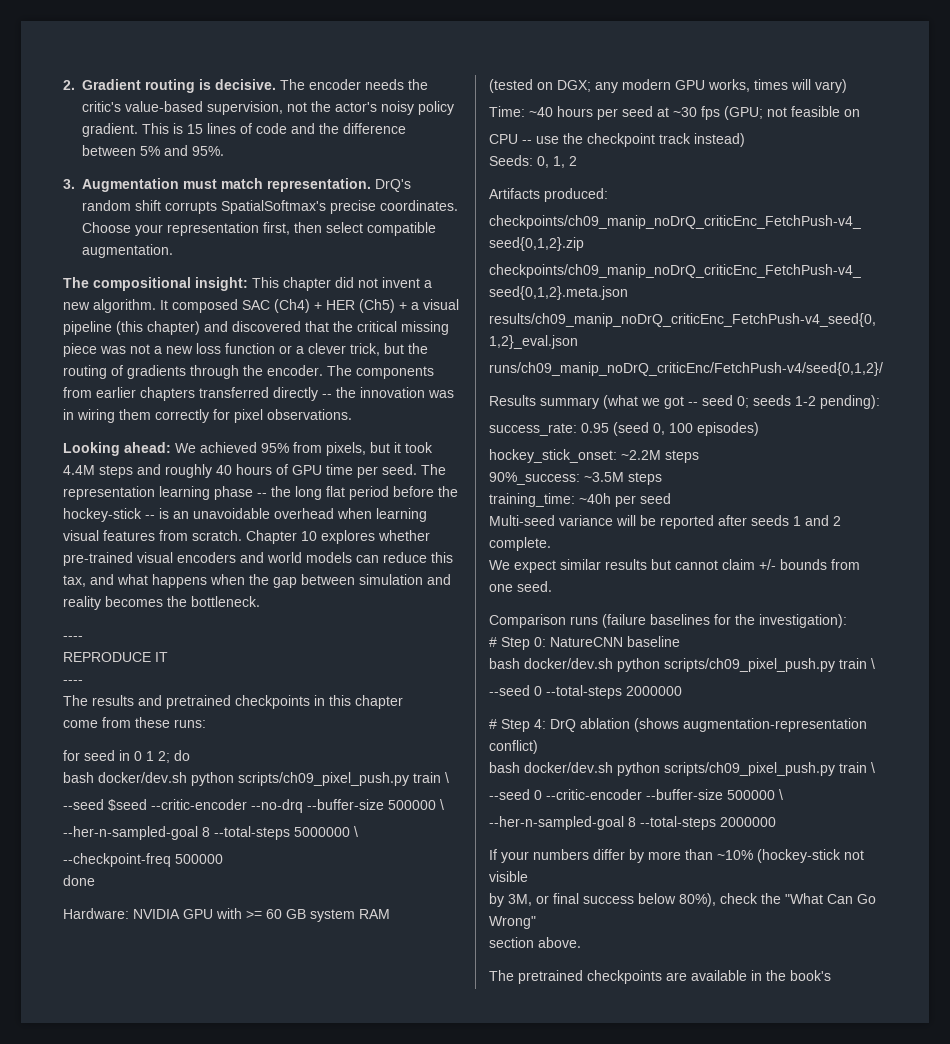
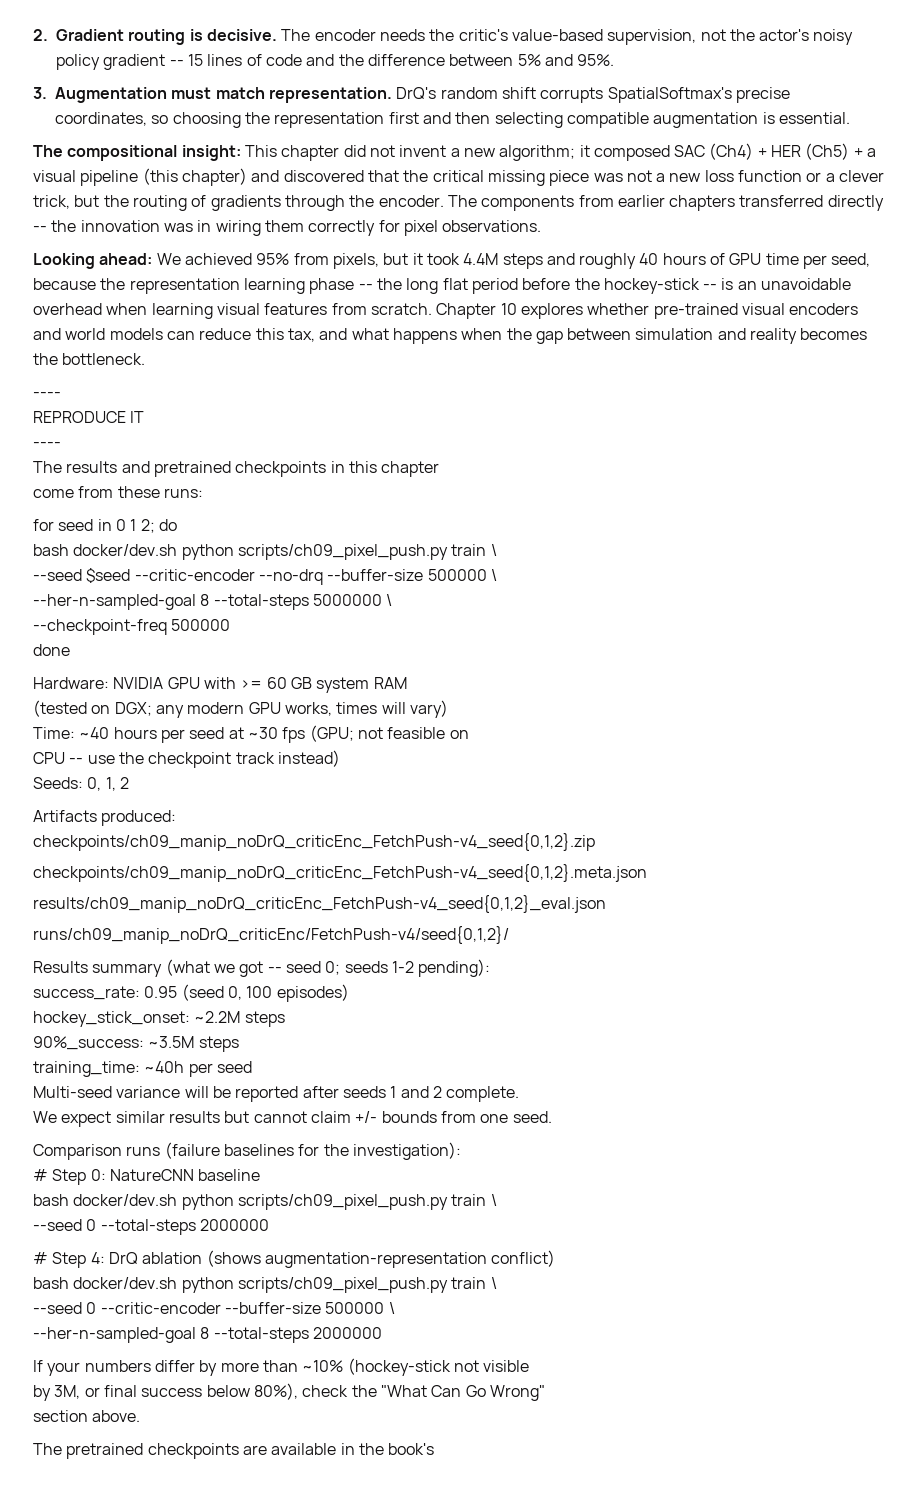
[82,123,183,137] gradient. This is -> [103,54,184,70] gradient --
[380,200,458,211] [82,222,436,236] [82,244,173,258] coordinates. Choose your representation first, then select compatible augmentation. -> [55,112,850,128] coordinates, so choosing the representation first and then selecting compatible augmentation is essential.
[93,299,168,313] algorithm. It -> [499,145,590,161] algorithm; it
[382,464,446,475] seed. The -> [831,253,871,267] [33,278,126,290] seed, because the

